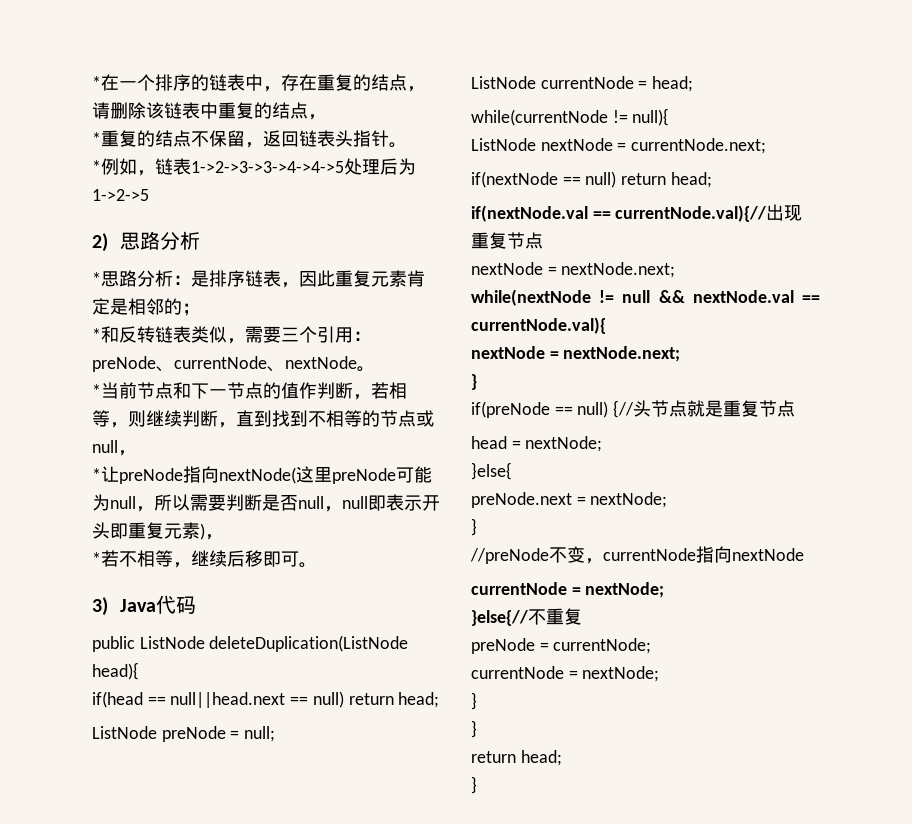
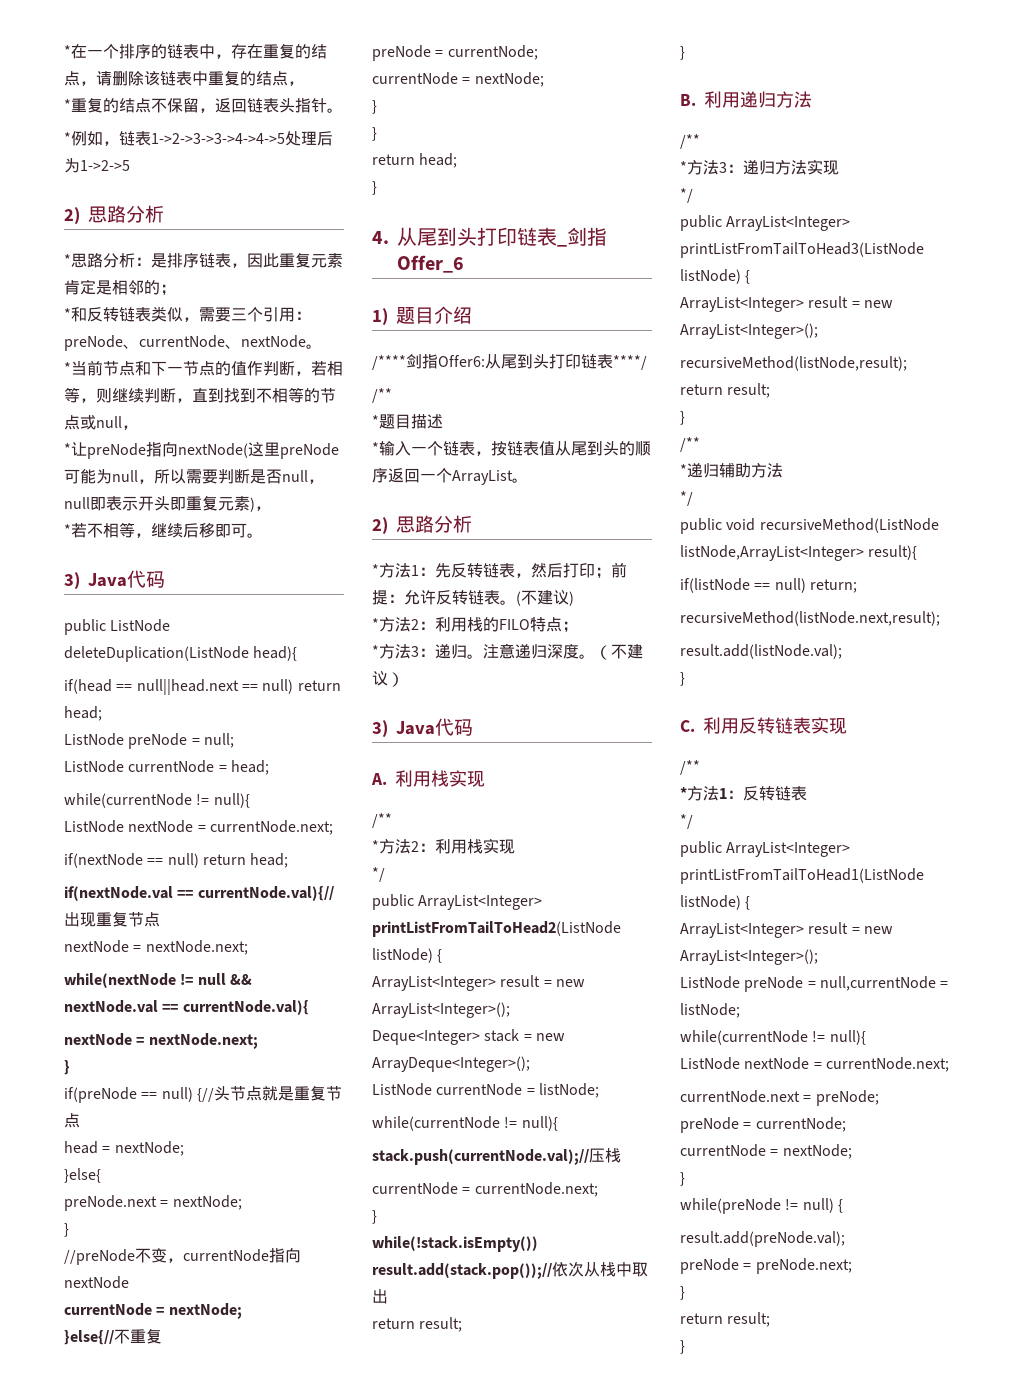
(477, 785) none -> [372,227,607,247] [397,255,464,273] [372,306,472,325] [372,354,647,370] [372,388,392,403] [372,414,443,429] [372,441,651,456] [372,468,528,485] [372,515,472,534] [372,562,627,579] [372,590,574,606] [372,617,578,633] [372,643,643,660] [372,671,404,687] [372,718,473,737] [371,770,485,787] [372,813,392,828] [372,838,515,854] [372,867,385,882] [372,894,543,910] [372,921,621,937] [372,948,443,963] [372,975,585,991] [372,1002,510,1018] [372,1029,565,1045] [372,1056,530,1072] [372,1083,599,1098] [372,1116,558,1131] [372,1148,621,1165] [372,1182,598,1197] [372,1210,377,1224] [372,1236,538,1252] [372,1261,648,1279] [372,1289,388,1304] [372,1317,463,1332] [680,46,685,60] [680,91,812,108] [680,134,700,149] [680,159,839,175] [680,188,693,203] [680,215,851,231] [680,242,924,258] [680,269,751,284] [680,296,893,312] [680,323,818,339] [680,356,907,371] [680,383,771,398] [680,411,685,425] [680,437,700,452] [680,462,783,478] [680,491,693,506] [680,518,939,534] [680,545,918,561] [680,578,857,593] [680,611,940,626] [680,644,842,659] [680,672,685,686] [680,717,847,734] [680,760,700,775] [680,786,807,801] [680,814,693,829] [680,841,851,857] [680,868,924,884] [680,895,751,910] [680,922,893,938] [680,949,818,965] [680,976,949,992] [680,1003,740,1018] [680,1030,866,1045] [680,1057,949,1072] [680,1090,879,1106] [680,1117,846,1133] [680,1144,852,1159] [680,1172,685,1186] [680,1198,843,1214] [680,1231,845,1247] [680,1258,852,1274] [680,1286,685,1300] [680,1312,771,1327] [680,1340,685,1354] // 4.从尾到头打印链表_剑指Offer_6 // 1)题目介绍 // /****剑指Offer6:从尾到头打印链表****/ // /** // *题目描述 // *输入一个链表，按链表值从尾到头的顺序返回一个ArrayList。 // 2)思路分析 // *方法1：先反转链表，然后打印；前提：允许反转链表。(不建议) // *方法2：利用栈的FILO特点； // *方法3：递归。注意递归深度。（不建议） // 3) Java代码 // A.利用栈实现 // /** // *方法2：利用栈实现 // */ // public ArrayList<Integer> printListFromTailToHead2(ListNode listNode) { // ArrayList<Integer> result = new ArrayList<Integer>(); // Deque<Integer> stack = new ArrayDeque<Integer>(); // ListNode currentNode = listNode; // while(currentNode != null){ // stack.push(currentNode.val);//压栈 // currentNode = currentNode.next; // } // while(!stack.isEmpty()) result.add(stack.pop());//依次从栈中取出 // return result; // } // B.利用递归方法 // /** // *方法3：递归方法实现 // */ // public ArrayList<Integer> printListFromTailToHead3(ListNode listNode) { // ArrayList<Integer> result = new ArrayList<Integer>(); // recursiveMethod(listNode,result); // return result; // } // /** // *递归辅助方法 // */ // public void recursiveMethod(ListNode listNode,ArrayList<Integer> result){ // if(listNode == null) return; // recursiveMethod(listNode.next,result); // result.add(listNode.val); // } // C.利用反转链表实现 // /** // *方法1：反转链表 // */ // public ArrayList<Integer> printListFromTailToHead1(ListNode listNode) { // ArrayList<Integer> result = new ArrayList<Integer>(); // ListNode preNode = null,currentNode = listNode; // while(currentNode != null){ // ListNode nextNode = currentNode.next; // currentNode.next = preNode; // preNode = currentNode; // currentNode = nextNode; // } // while(preNode != null) { // result.add(preNode.val); // preNode = preNode.next; // } // return result; // }

